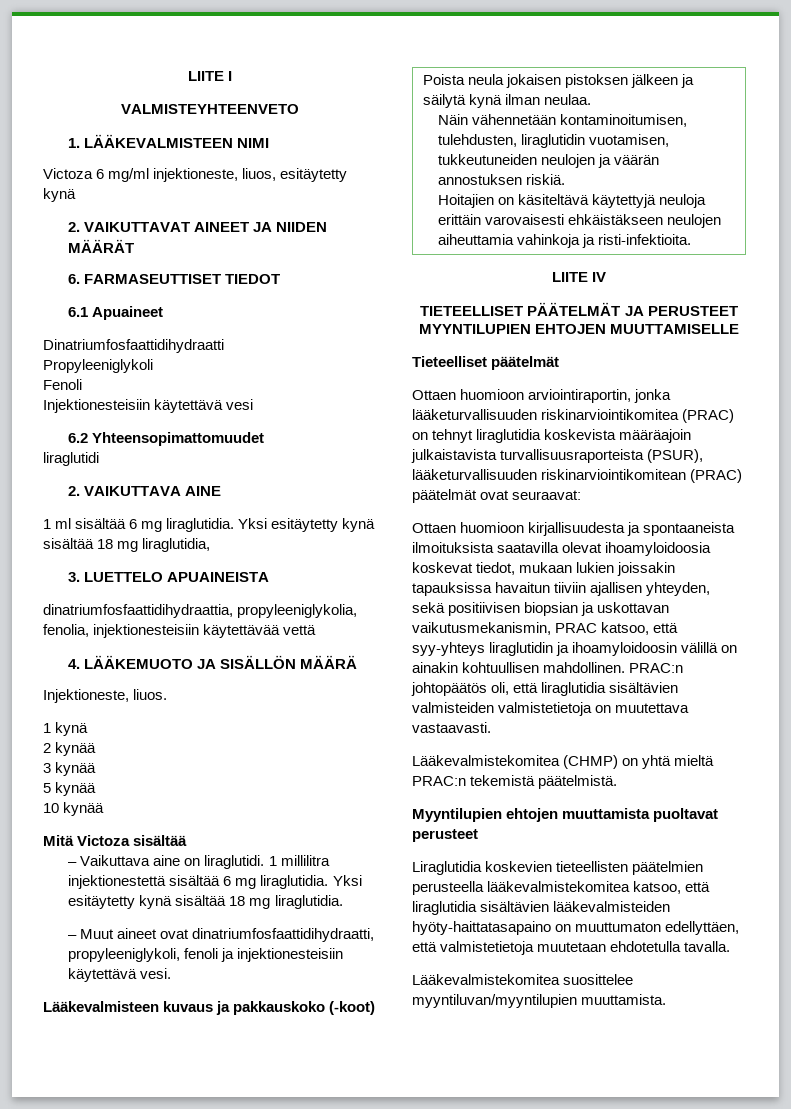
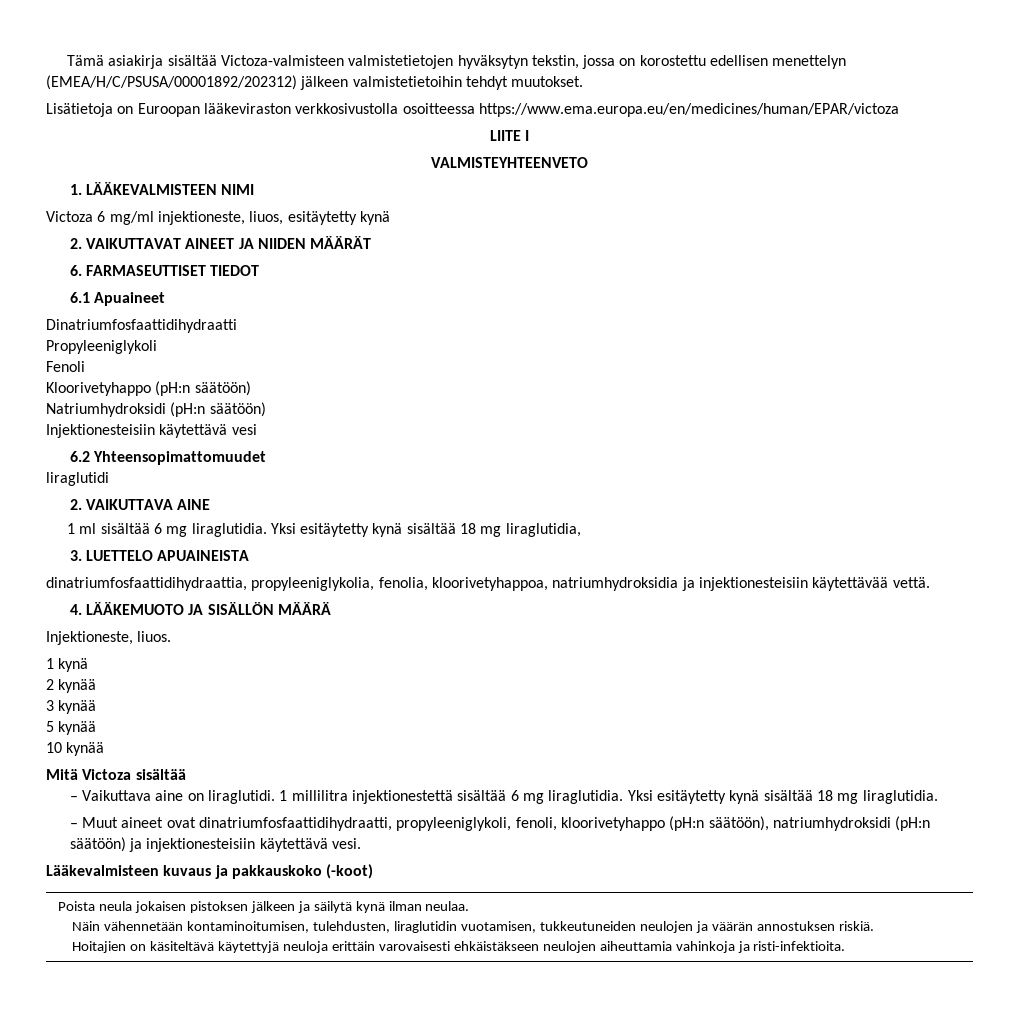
(187, 76) none -> [66,55,847,69] [46,75,584,90] [46,103,899,117] Tämä asiakirja sisältää Victoza-valmisteen valmistetietojen hyväksytyn tekstin, jossa on korostettu edellisen menettelyn (EMEA/H/C/PSUSA/00001892/202312) jälkeen valmistetietoihin tehdyt muutokset. // Lisätietoja on Euroopan lääkeviraston verkkosivustolla osoitteessa https://www.ema.europa.eu/en/medicines/human/EPAR/victoza //
(82, 384) none -> [46,381,251,396] [46,402,266,417] // Kloorivetyhappo (pH:n säätöön) // Natriumhydroksidi (pH:n säätöön)
(89, 630) none -> [431,577,695,591] kloorivetyhappoa, natriumhydroksidia ja
[283,625,317,635] vettä -> [892,577,930,588] vettä.
[184,948,219,959] fenoli -> [515,816,931,831] [69,837,126,852] fenoli, kloorivetyhappo (pH:n säätöön), natriumhydroksidi (pH:n säätöön)
[551,272,607,282] [420,302,738,316] [418,324,740,334] [412,356,560,370] [412,389,672,403] [412,409,735,423] [412,429,692,443] [411,449,704,463] [412,469,743,483] [412,489,582,503] [412,522,736,536] [412,542,712,556] [412,562,676,576] [412,582,711,596] [412,602,670,616] [412,622,679,635] [412,642,738,656] [412,662,684,673] [411,682,679,696] [412,702,690,716] [412,722,491,733] [412,755,715,769] [412,775,618,789] [412,808,719,822] [412,829,478,842] [412,861,704,875] [412,881,711,895] [412,901,671,915] [412,921,740,935] [412,941,731,955] [412,974,634,985] [412,994,667,1008] // LIITE IV // TIETEELLISET PÄÄTELMÄT JA PERUSTEET MYYNTILUPIEN EHTOJEN MUUTTAMISELLE // Tieteelliset päätelmät // Ottaen huomioon arviointiraportin, jonka lääketurvallisuuden riskinarviointikomitea (PRAC) on tehnyt liraglutidia koskevista määräajoin julkaistavista turvallisuusraporteista (PSUR), lääketurvallisuuden riskinarviointikomitean (PRAC) päätelmät ovat seuraavat: // Ottaen huomioon kirjallisuudesta ja spontaaneista ilmoituksista saatavilla olevat ihoamyloidoosia koskevat tiedot, mukaan lukien joissakin tapauksissa havaitun tiiviin ajallisen yhteyden, sekä positiivisen biopsian ja uskottavan vaikutusmekanismin, PRAC katsoo, että syy-yhteys liraglutidin ja ihoamyloidoosin välillä on ainakin kohtuullisen mahdollinen. PRAC:n johtopäätös oli, että liraglutidia sisältävien valmisteiden valmistetietoja on muutettava vastaavasti. // Lääkevalmistekomitea (CHMP) on yhtä mieltä PRAC:n tekemistä päätelmistä. // Myyntilupien ehtojen muuttamista puoltavat perusteet // Liraglutidia koskevien tieteellisten päätelmien perusteella lääkevalmistekomitea katsoo, että liraglutidia sisältävien lääkevalmisteiden hyöty-haittatasapaino on muuttumaton edellyttäen, että valmistetietoja muutetaan ehdotetulla tavalla. // Lääkevalmistekomitea suosittelee myyntiluvan/myyntilupien muuttamista. -> (846, 946) none

